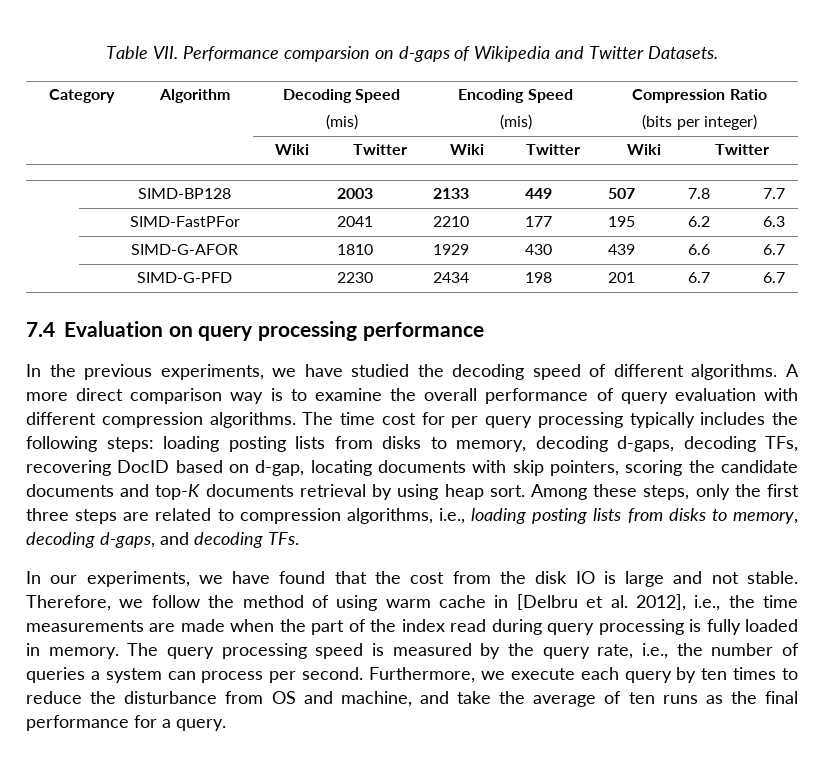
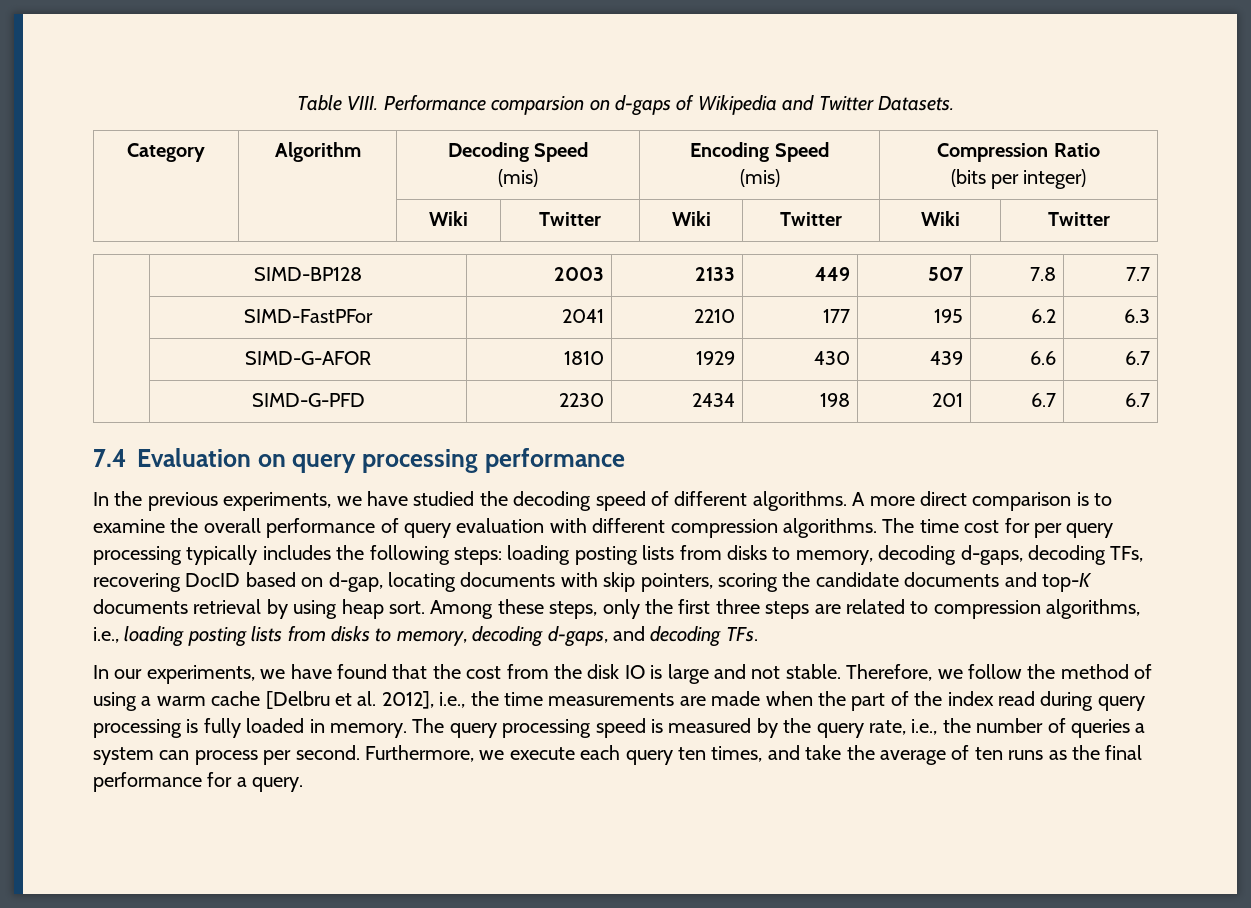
[153,46,179,59] VII. -> [347,96,379,110] VIII.
[230,392,264,404] way -> (1072, 501) none
(378, 603) none -> [141,696,152,706] a
[494,595,509,608] in -> (261, 698) none
[676,667,799,683] [26,691,412,707] by ten times to reduce the disturbance from OS and machine, -> [677,746,763,762] ten times,

